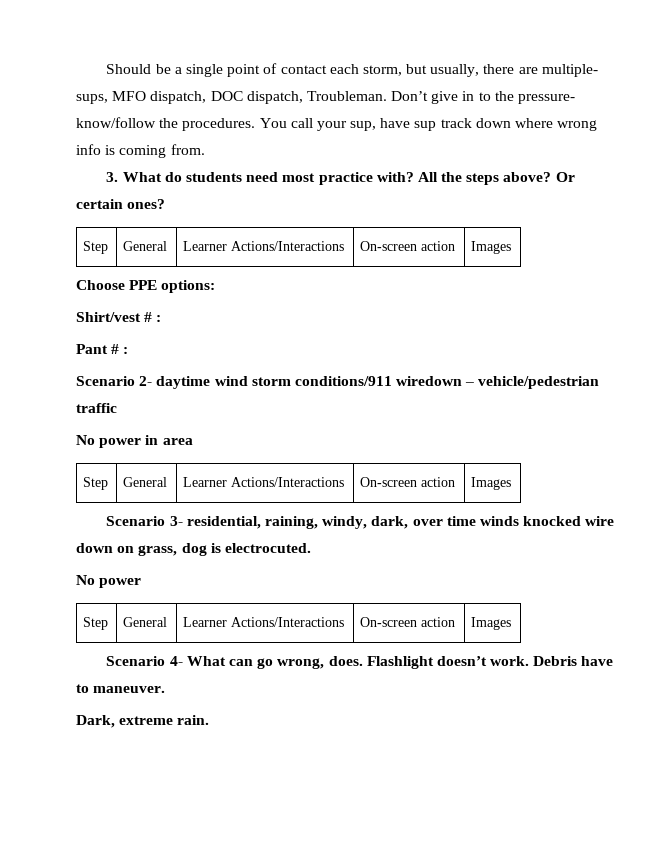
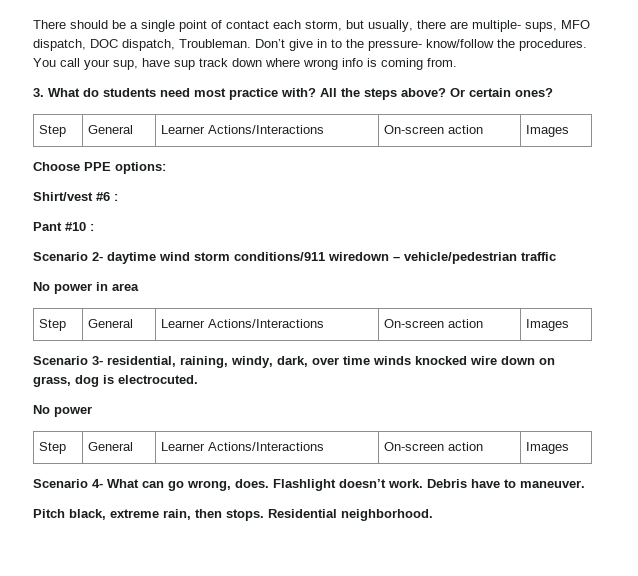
[106,64,152,74] Should -> [33,20,108,29] There should
[144,312,153,322] # -> [96,192,110,201] #6
[111,344,120,354] # -> [65,222,86,231] #10
[76,715,210,728] Dark, extreme rain. -> [33,509,433,521] Pitch black, extreme rain, then stops. Residential neighborhood.

